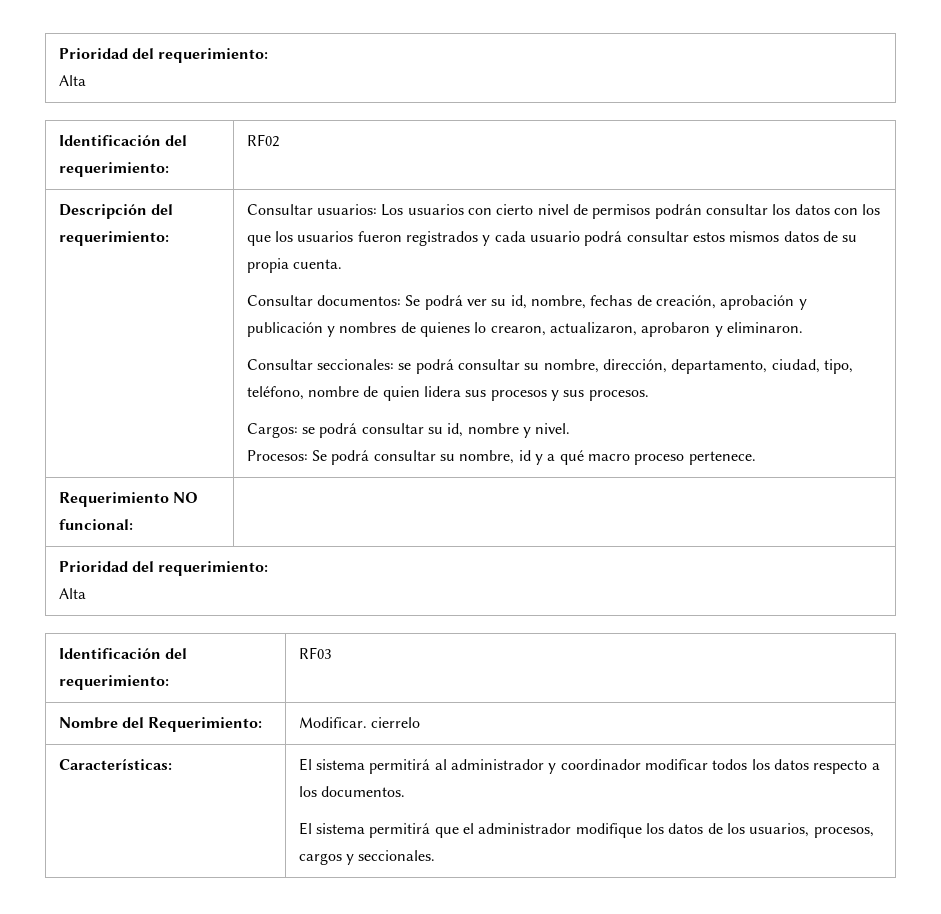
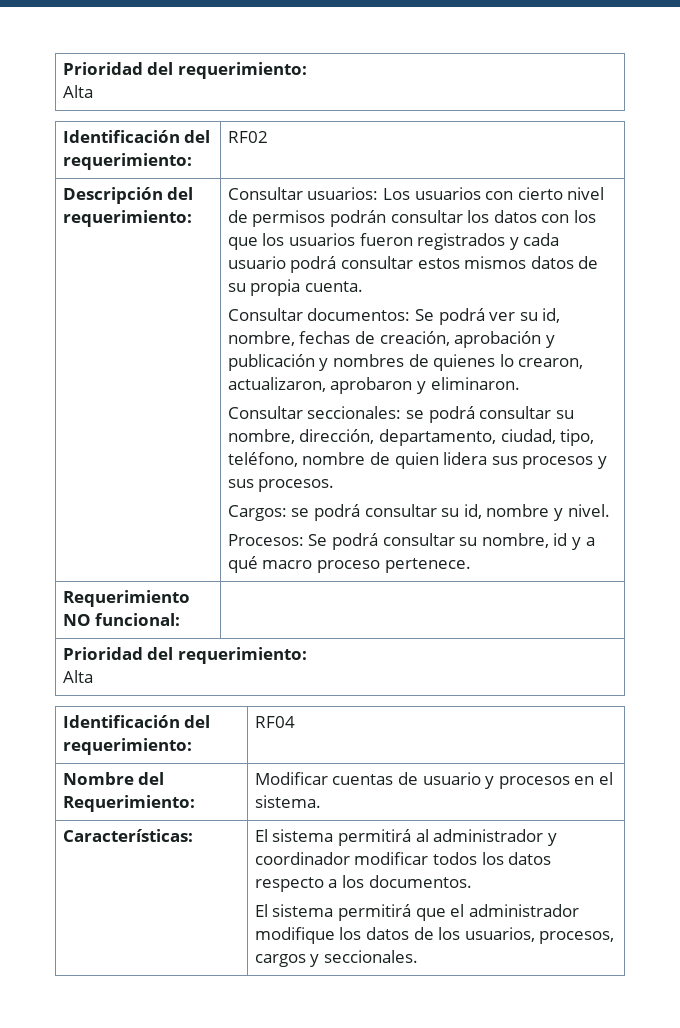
[298,647,331,659] RF03 -> [254,716,295,728] RF04
[298,717,421,728] Modificar. cierrelo -> [254,772,614,789] [254,795,321,808] Modificar cuentas de usuario y procesos en el sistema.

